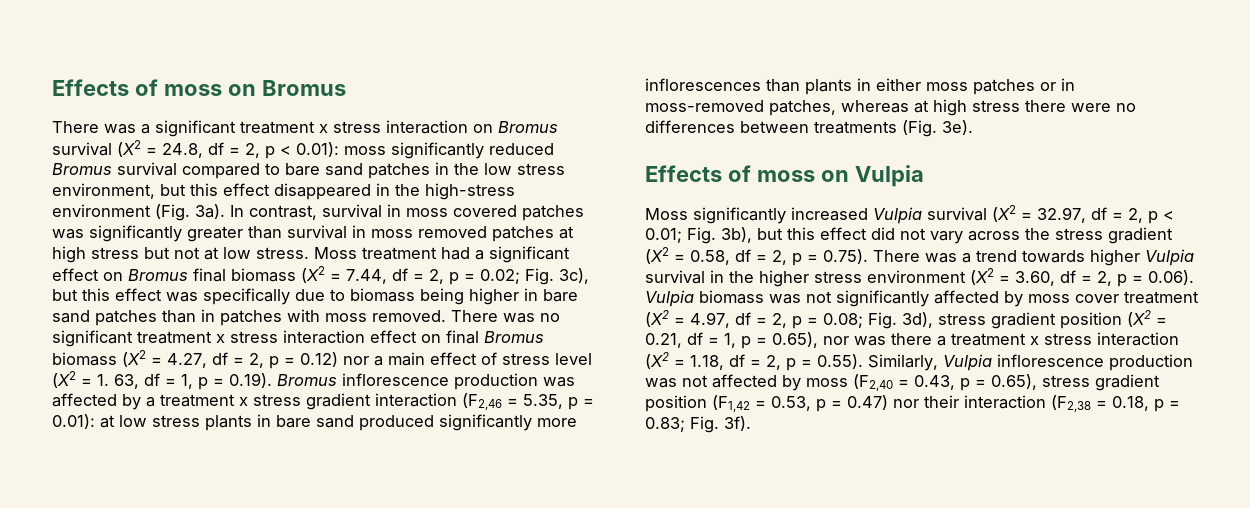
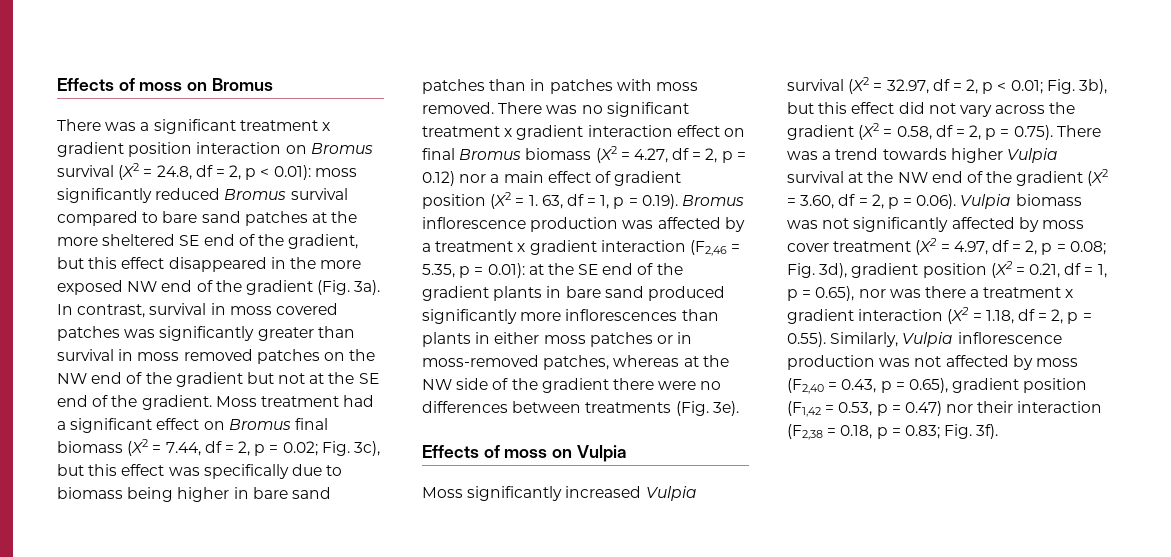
[333,121,381,133] stress -> [57,142,193,157] gradient position
[435,162,565,175] [52,183,155,199] in the low stress environment, -> [311,211,358,223] [57,234,359,249] at the more sheltered SE end of the gradient,
[425,183,515,200] [52,204,151,217] high-stress environment -> [320,260,362,269] [57,280,313,295] more exposed NW end of the gradient
[559,226,574,239] [52,246,309,263] at high stress but not at low stress. -> [323,349,376,361] [57,372,379,387] [57,395,212,410] on the NW end of the gradient but not at the SE end of the gradient.
[230,331,278,343] stress -> [516,125,584,140] gradient
[502,353,592,365] stress level -> [614,171,682,186] [422,194,486,209] gradient position
[253,394,301,406] stress -> (526, 247) none
[119,415,200,427] low stress -> [547,263,683,275] [422,286,489,301] the SE end of the gradient
[933,99,1020,116] high stress -> [702,355,729,367] [422,378,609,393] the NW side of the gradient
[1055,228,1103,240] stress -> (1076, 108) none
[710,270,966,287] in the higher stress environment -> [848,171,1084,186] at the NW end of the gradient
[938,313,986,325] stress -> (848, 270) none
[1044,333,1092,345] stress -> [787,309,854,324] gradient
[1042,375,1090,387] stress -> (948, 385) none

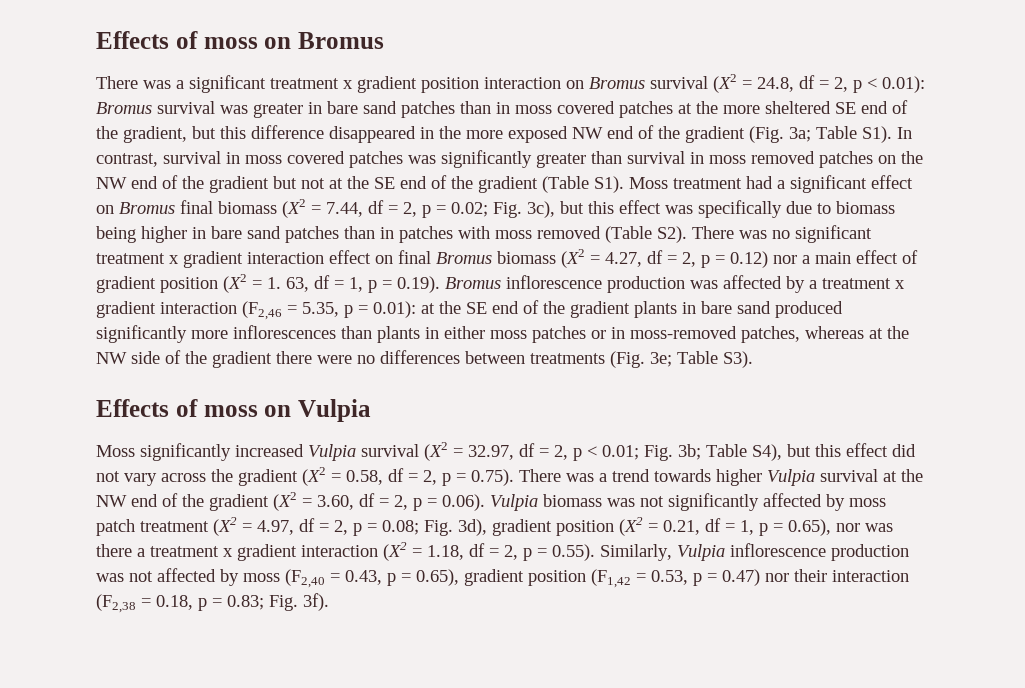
[314,168,357,177] [57,188,348,203] [57,211,241,226] moss significantly reduced Bromus survival compared to bare sand -> [96,101,615,118] Bromus survival was greater in bare sand patches than in moss covered
[121,257,165,269] effect -> [251,125,324,139] difference
[354,280,381,295] 3a). -> [789,126,892,143] 3a; Table S1).
[141,395,212,410] gradient. -> [478,176,624,193] gradient (Table S1).
[422,102,494,114] removed. -> [537,226,687,243] removed (Table S2).
[712,401,739,416] 3e). -> [650,351,753,368] 3e; Table S3).
[1079,79,1108,94] 3b), -> [678,444,782,461] 3b; Table S4),
[787,243,829,252] cover -> [96,519,135,536] patch

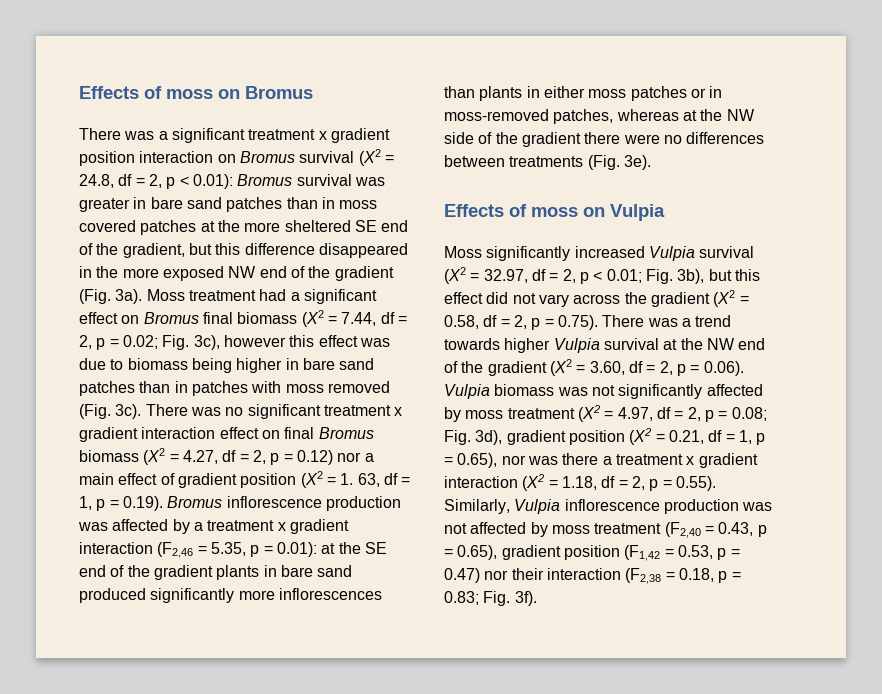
[789,126,912,143] [96,150,923,168] [96,175,624,193] 3a; Table S1). In contrast, survival in moss covered patches was significantly greater than survival in moss removed patches on the NW end of the gradient but not at the SE end of the gradient (Table S1). -> [115,289,143,304] 3a).
[560,201,584,214] but -> [223,335,286,347] however
[698,200,782,218] specifically -> (390, 342) none
[605,226,687,243] (Table S2). -> [79,404,142,419] (Fig. 3c).
[650,351,753,368] 3e; Table S3). -> [623,155,651,170] 3e).
[678,444,782,461] 3b; Table S4), -> [677,269,705,284] 3b),
[96,519,135,536] patch -> (504, 414) none
(280, 577) none -> [594,523,662,534] treatment

